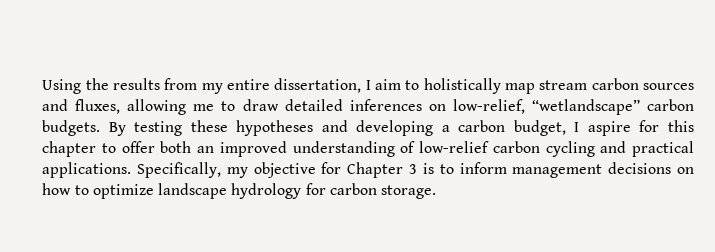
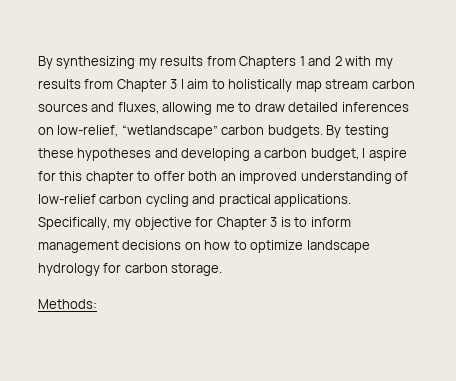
[42,78,362,94] Using the results from my entire dissertation, -> [37,56,393,69] [37,79,178,92] By synthesizing my results from Chapters 1 and 2 with my results from Chapter 3
(437, 192) none -> [37,299,97,309] // Methods:

